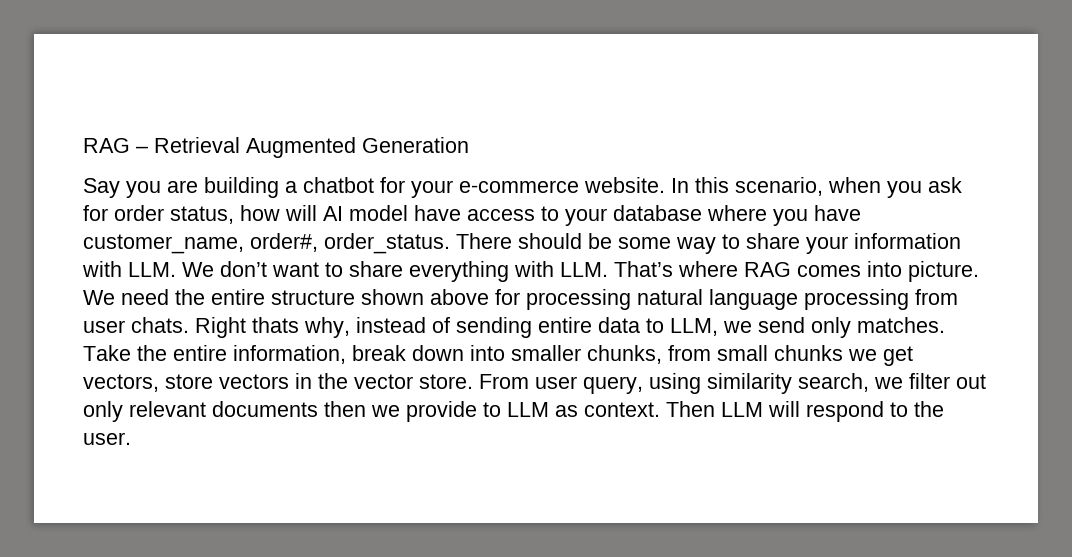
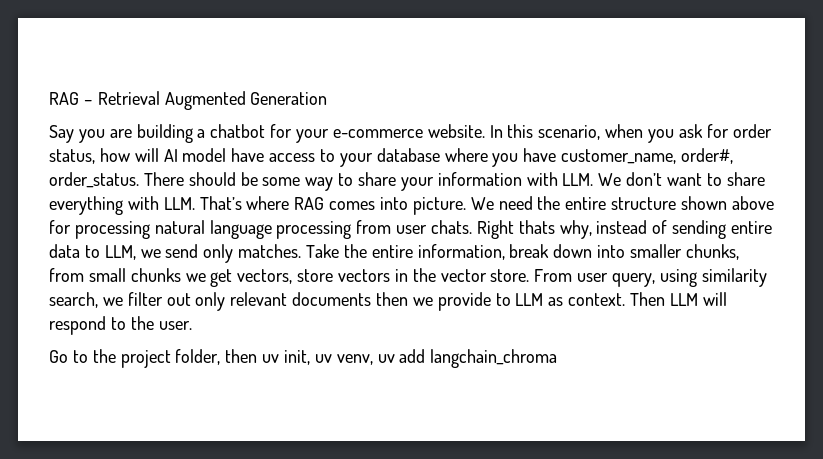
(131, 438) none -> [49,349,558,368] // Go to the project folder, then uv init, uv venv, uv add langchain_chroma

